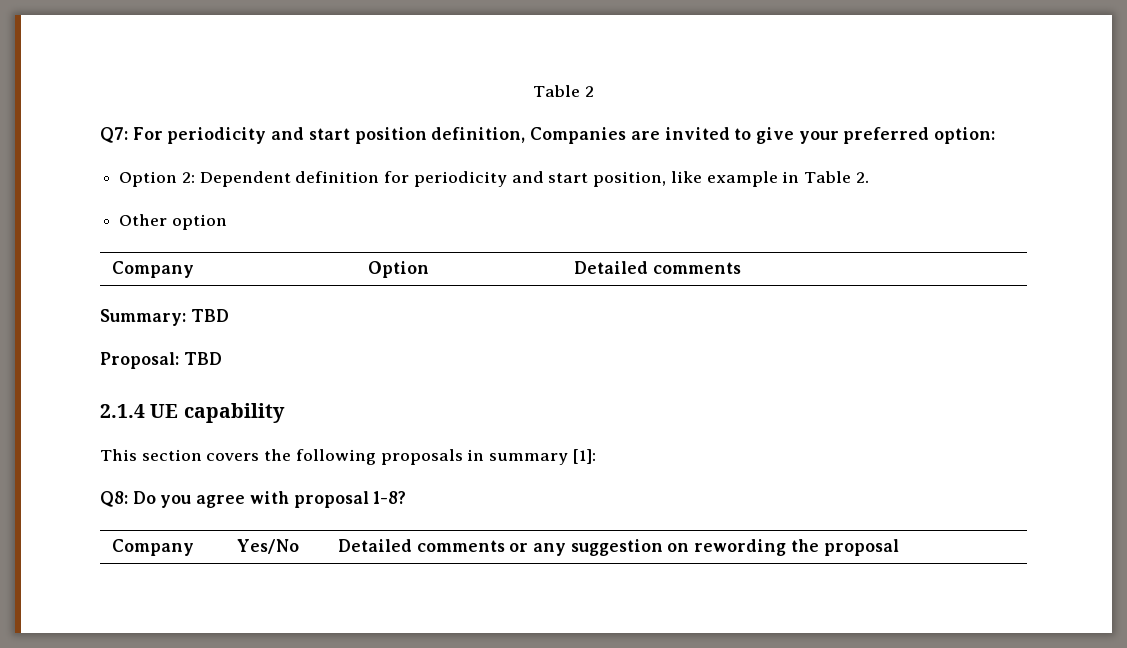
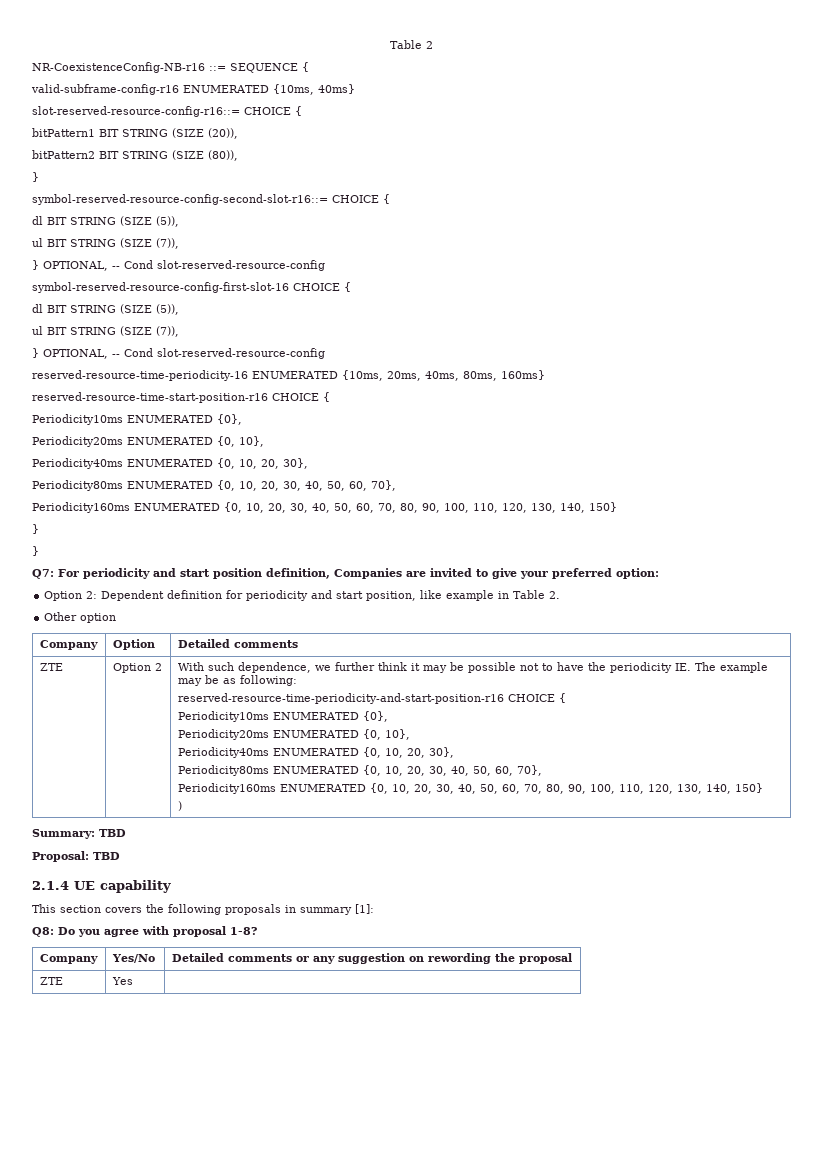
(594, 91) none -> [32,62,309,73] [31,84,355,95] [32,106,302,117] [32,128,238,139] [32,150,238,161] [32,172,39,182] [32,194,390,205] [32,216,179,227] [32,238,179,249] [32,260,325,271] [32,282,351,293] [32,304,179,315] [32,326,179,337] [32,348,325,359] [32,370,545,381] [32,392,330,403] [32,414,242,425] [32,436,264,447] [32,458,308,469] [32,480,396,491] [32,502,617,513] [32,524,39,534] [32,546,39,556] // NR-CoexistenceConfig-NB-r16 ::= SEQUENCE { // valid-subframe-config-r16 ENUMERATED {10ms, 40ms} // slot-reserved-resource-config-r16::= CHOICE { // bitPattern1 BIT STRING (SIZE (20)), // bitPattern2 BIT STRING (SIZE (80)), // } // symbol-reserved-resource-config-second-slot-r16::= CHOICE { // dl BIT STRING (SIZE (5)), // ul BIT STRING (SIZE (7)), // } OPTIONAL, -- Cond slot-reserved-resource-config // symbol-reserved-resource-config-first-slot-16 CHOICE { // dl BIT STRING (SIZE (5)), // ul BIT STRING (SIZE (7)), // } OPTIONAL, -- Cond slot-reserved-resource-config // reserved-resource-time-periodicity-16 ENUMERATED {10ms, 20ms, 40ms, 80ms, 160ms} // reserved-resource-time-start-position-r16 CHOICE { // Periodicity10ms ENUMERATED {0}, // Periodicity20ms ENUMERATED {0, 10}, // Periodicity40ms ENUMERATED {0, 10, 20, 30}, // Periodicity80ms ENUMERATED {0, 10, 20, 30, 40, 50, 60, 70}, // Periodicity160ms ENUMERATED {0, 10, 20, 30, 40, 50, 60, 70, 80, 90, 100, 110, 120, 130, 140, 150} // } // }
(741, 268) none -> [39,663,63,671] [112,663,162,673] [177,662,768,673] [177,675,297,686] [177,693,566,704] [177,711,388,722] [177,729,410,740] [177,747,454,758] [177,765,542,776] [177,783,763,794] [177,801,182,811] // ZTE | Option 2 | With such dependence, we further think it may be possible not to have the periodicity IE. The example may be as following: // reserved-resource-time-periodicity-and-start-position-r16 CHOICE { // Periodicity10ms ENUMERATED {0}, // Periodicity20ms ENUMERATED {0, 10}, // Periodicity40ms ENUMERATED {0, 10, 20, 30}, // Periodicity80ms ENUMERATED {0, 10, 20, 30, 40, 50, 60, 70}, // Periodicity160ms ENUMERATED {0, 10, 20, 30, 40, 50, 60, 70, 80, 90, 100, 110, 120, 130, 140, 150} // )
(899, 547) none -> [39,977,63,985] [111,977,133,985] // ZTE | Yes |

